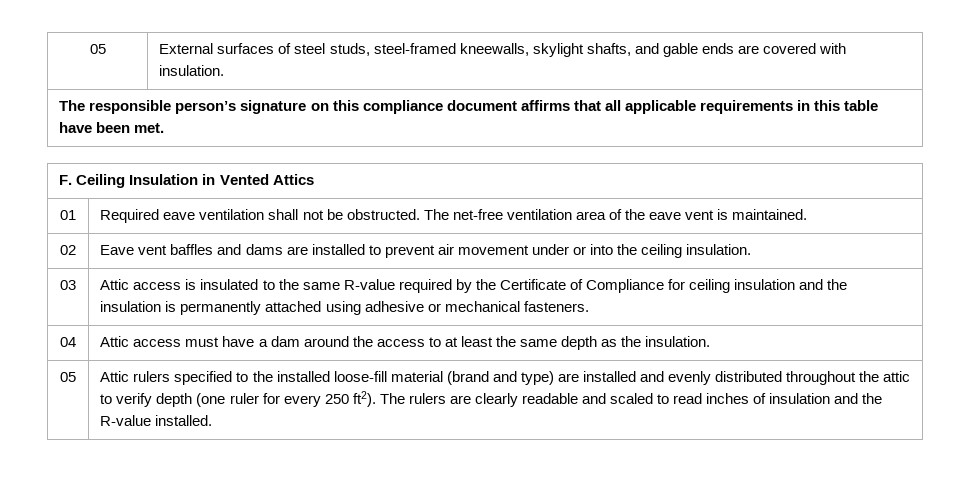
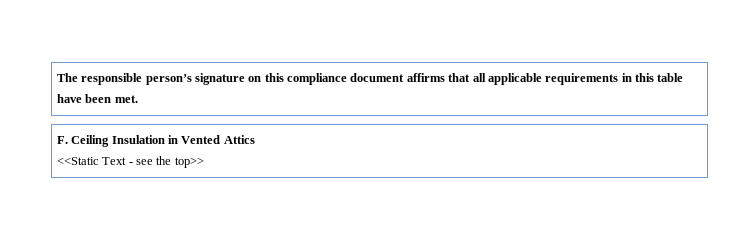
[89,44,106,54] [159,43,847,57] [159,65,225,76] 05 | External surfaces of steel studs, steel-framed kneewalls, skylight shafts, and gable ends are covered with insulation. // -> (56, 77) none
[60,210,76,220] [100,209,808,223] [60,245,76,255] [100,244,752,258] [60,280,76,290] [100,279,848,293] [100,301,589,315] [60,337,76,347] [100,336,711,350] [60,372,76,382] [100,371,911,385] [100,391,883,407] [100,415,213,426] // 01 | Required eave ventilation shall not be obstructed. The net-free ventilation area of the eave vent is maintained. // 02 | Eave vent baffles and dams are installed to prevent air movement under or into the ceiling insulation. // 03 | Attic access is insulated to the same R-value required by the Certificate of Compliance for ceiling insulation and the insulation is permanently attached using adhesive or mechanical fasteners. // 04 | Attic access must have a dam around the access to at least the same depth as the insulation. // 05 | Attic rulers specified to the installed loose-fill material (brand and type) are installed and evenly distributed throughout the attic to verify depth (one ruler for every 250 ft2). The rulers are clearly readable and scaled to read inches of insulation and the R-value installed. -> [56,156,204,168] // <<Static Text - see the top>>

